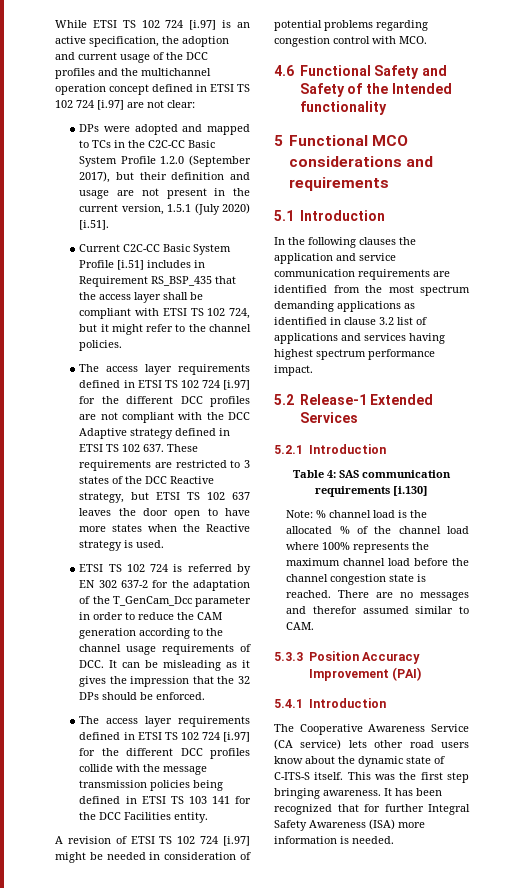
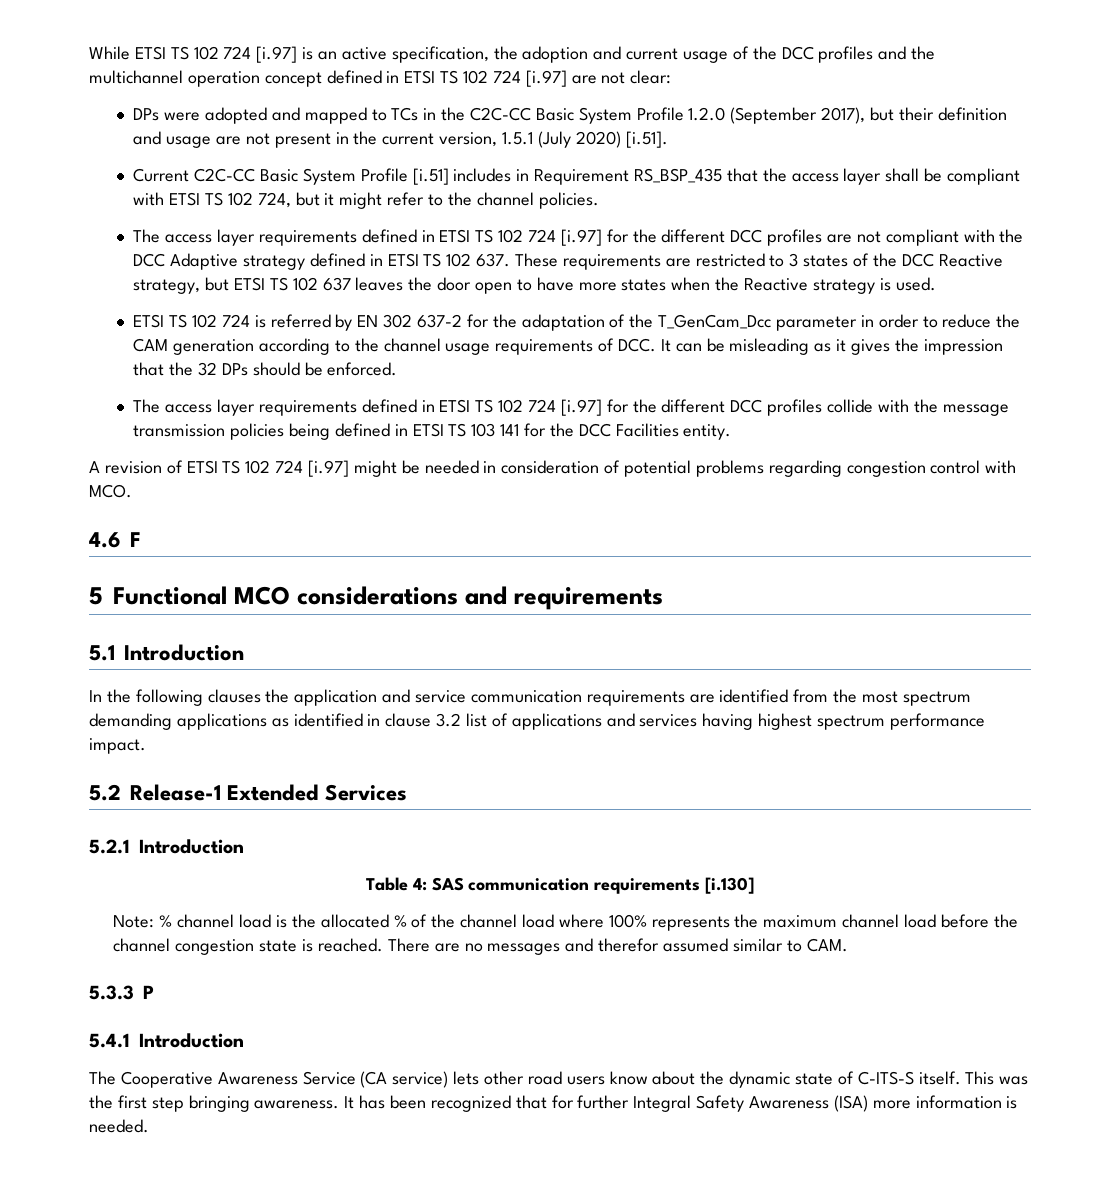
[299,65,448,79] [299,83,452,97] [299,101,387,115] Functional Safety and Safety of the Intended functionality -> [130,532,141,547] F
[308,651,420,664] [308,667,421,681] Position Accuracy Improvement (PAI) -> [143,985,154,999] P

